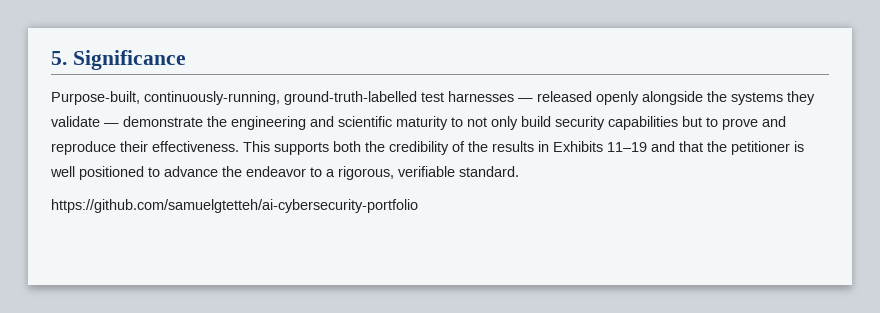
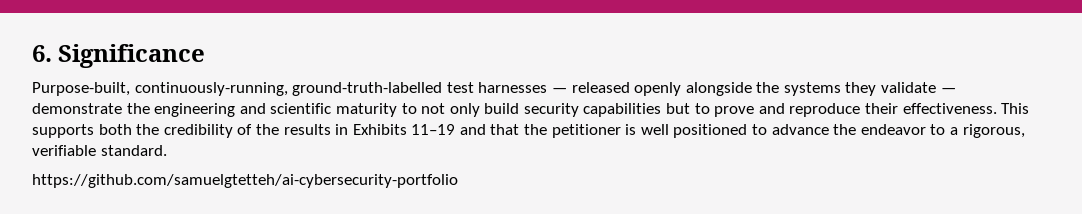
[51,51,67,65] 5. -> [32,45,52,62] 6.

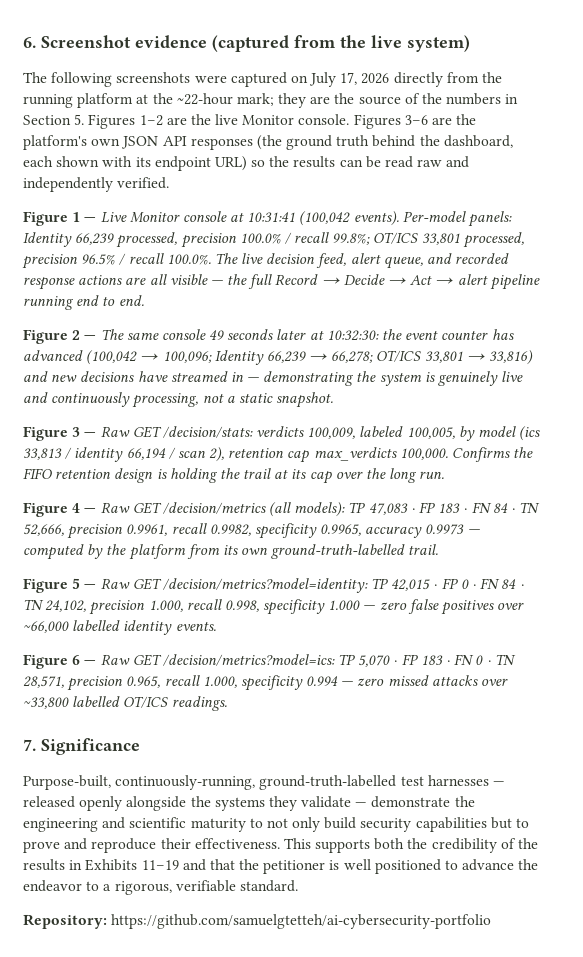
(52, 53) none -> [41,35,470,52] [23,72,503,87] [23,93,519,108] [23,114,477,129] [23,135,513,150] [23,156,470,171] [23,177,170,192] [23,211,513,227] [23,232,524,248] [22,253,510,269] [23,274,540,290] [23,295,144,310] [23,329,514,344] [23,350,534,365] [23,371,524,386] [23,392,334,408] [23,426,541,441] [23,447,534,463] [23,468,445,484] [23,502,541,517] [23,523,480,539] [23,544,439,560] [23,578,524,593] [23,599,525,615] [23,620,216,635] [23,654,516,669] [23,675,509,691] [23,696,227,711] [23,739,36,751] Screenshot evidence (captured from the live system) // The following screenshots were captured on July 17, 2026 directly from the running platform at the ~22-hour mark; they are the source of the numbers in Section 5. Figures 1–2 are the live Monitor console. Figures 3–6 are the platform's own JSON API responses (the ground truth behind the dashboard, each shown with its endpoint URL) so the results can be read raw and independently verified. // Figure 1 — Live Monitor console at 10:31:41 (100,042 events). Per-model panels: Identity 66,239 processed, precision 100.0% / recall 99.8%; OT/ICS 33,801 processed, precision 96.5% / recall 100.0%. The live decision feed, alert queue, and recorded response actions are all visible — the full Record → Decide → Act → alert pipeline running end to end. // Figure 2 — The same console 49 seconds later at 10:32:30: the event counter has advanced (100,042 → 100,096; Identity 66,239 → 66,278; OT/ICS 33,801 → 33,816) and new decisions have streamed in — demonstrating the system is genuinely live and continuously processing, not a static snapshot. // Figure 3 — Raw GET /decision/stats: verdicts 100,009, labeled 100,005, by model (ics 33,813 / identity 66,194 / scan 2), retention cap max_verdicts 100,000. Confirms the FIFO retention design is holding the trail at its cap over the long run. // Figure 4 — Raw GET /decision/metrics (all models): TP 47,083 · FP 183 · FN 84 · TN 52,666, precision 0.9961, recall 0.9982, specificity 0.9965, accuracy 0.9973 — computed by the platform from its own ground-truth-labelled trail. // Figure 5 — Raw GET /decision/metrics?model=identity: TP 42,015 · FP 0 · FN 84 · TN 24,102, precision 1.000, recall 0.998, specificity 1.000 — zero false positives over ~66,000 labelled identity events. // Figure 6 — Raw GET /decision/metrics?model=ics: TP 5,070 · FP 183 · FN 0 · TN 28,571, precision 0.965, recall 1.000, specificity 0.994 — zero missed attacks over ~33,800 labelled OT/ICS readings. // 7.
(167, 150) none -> [23,914,107,929] Repository:

